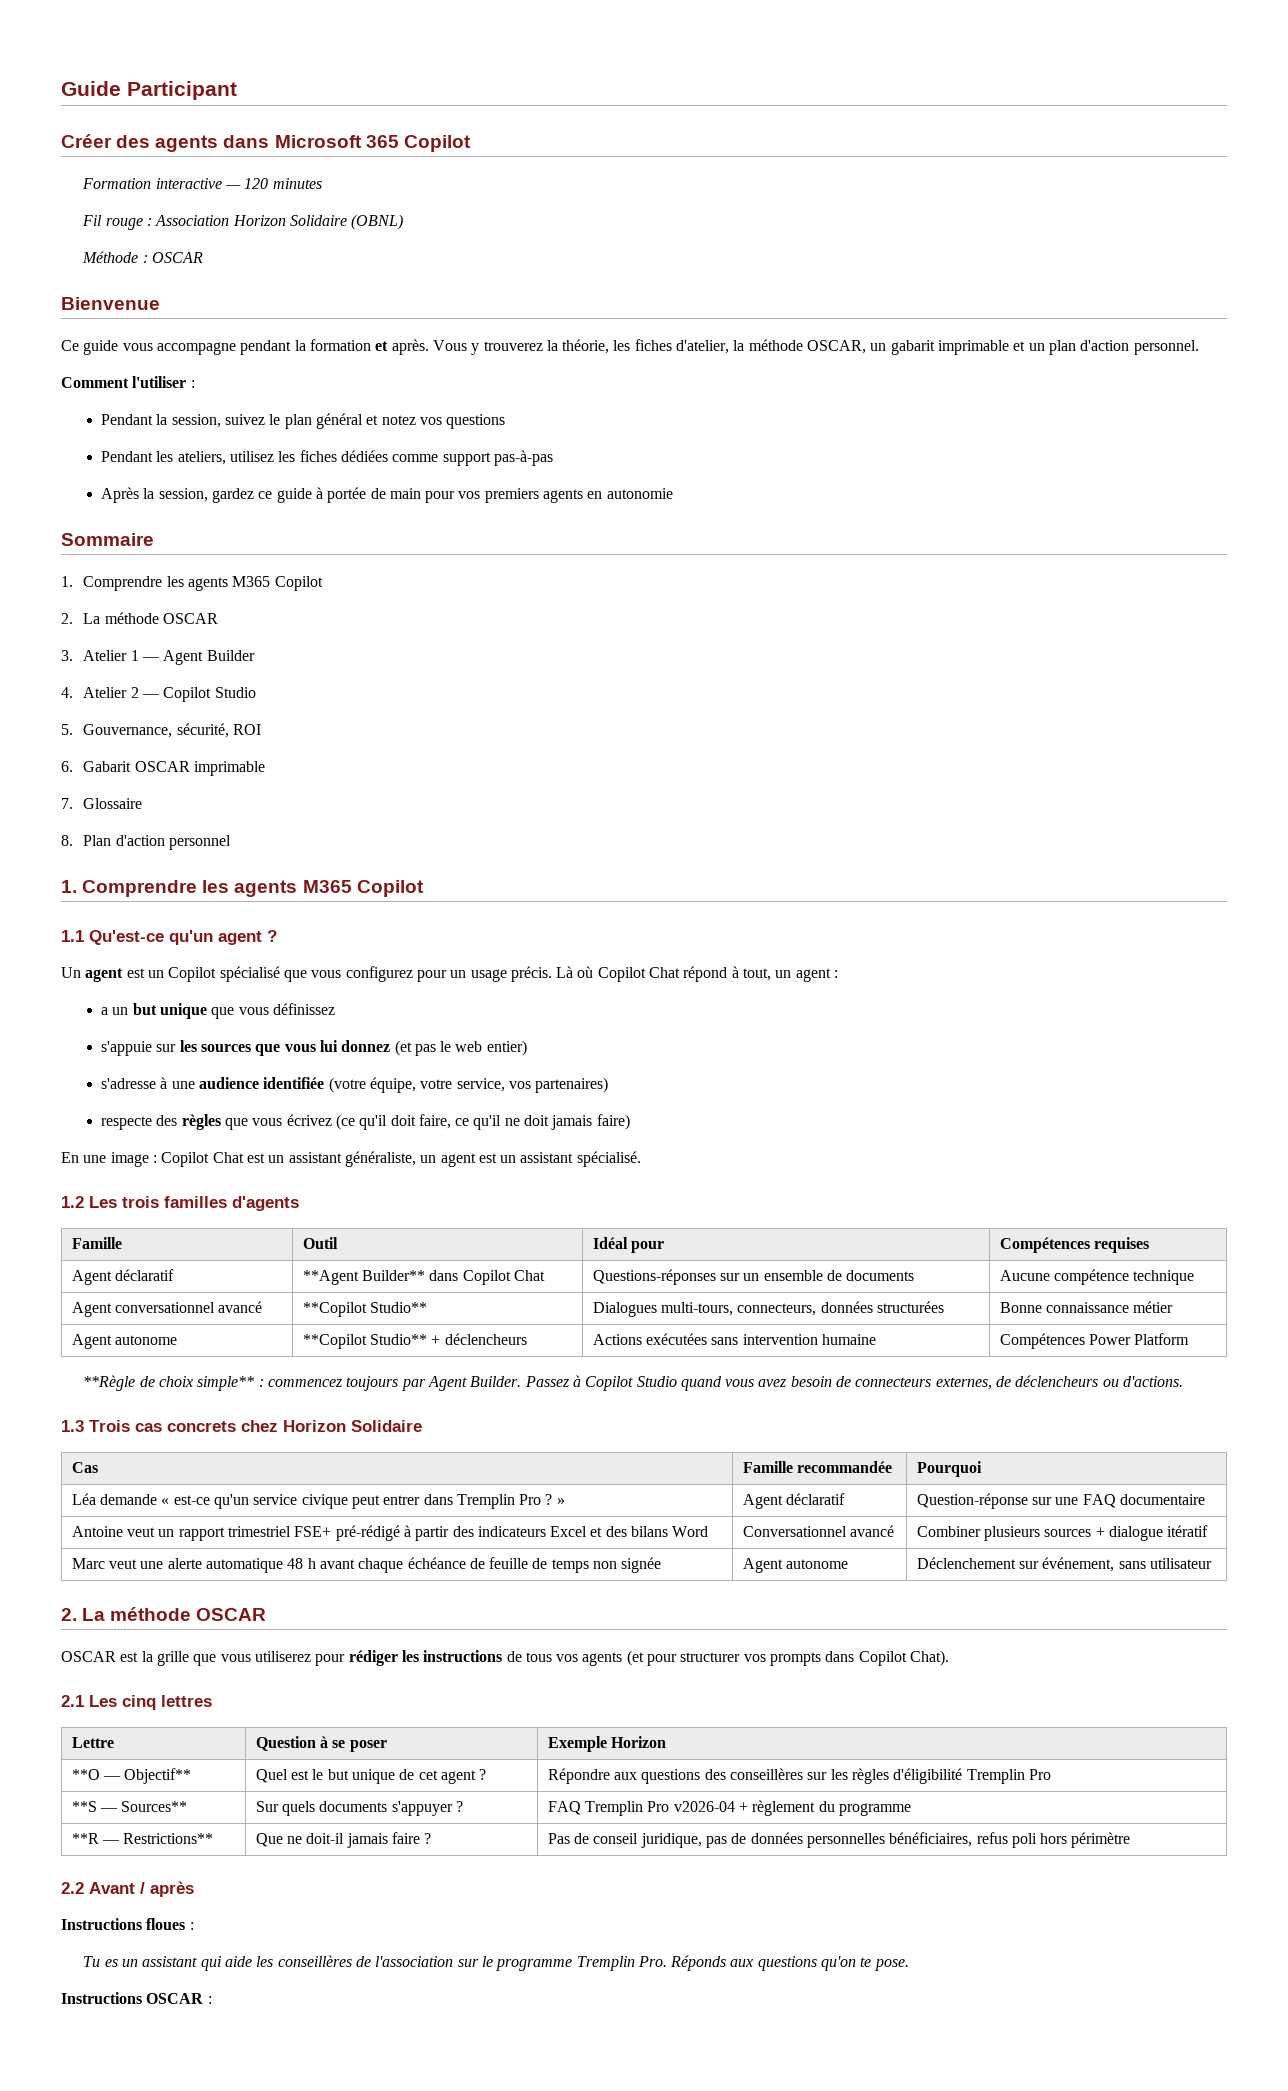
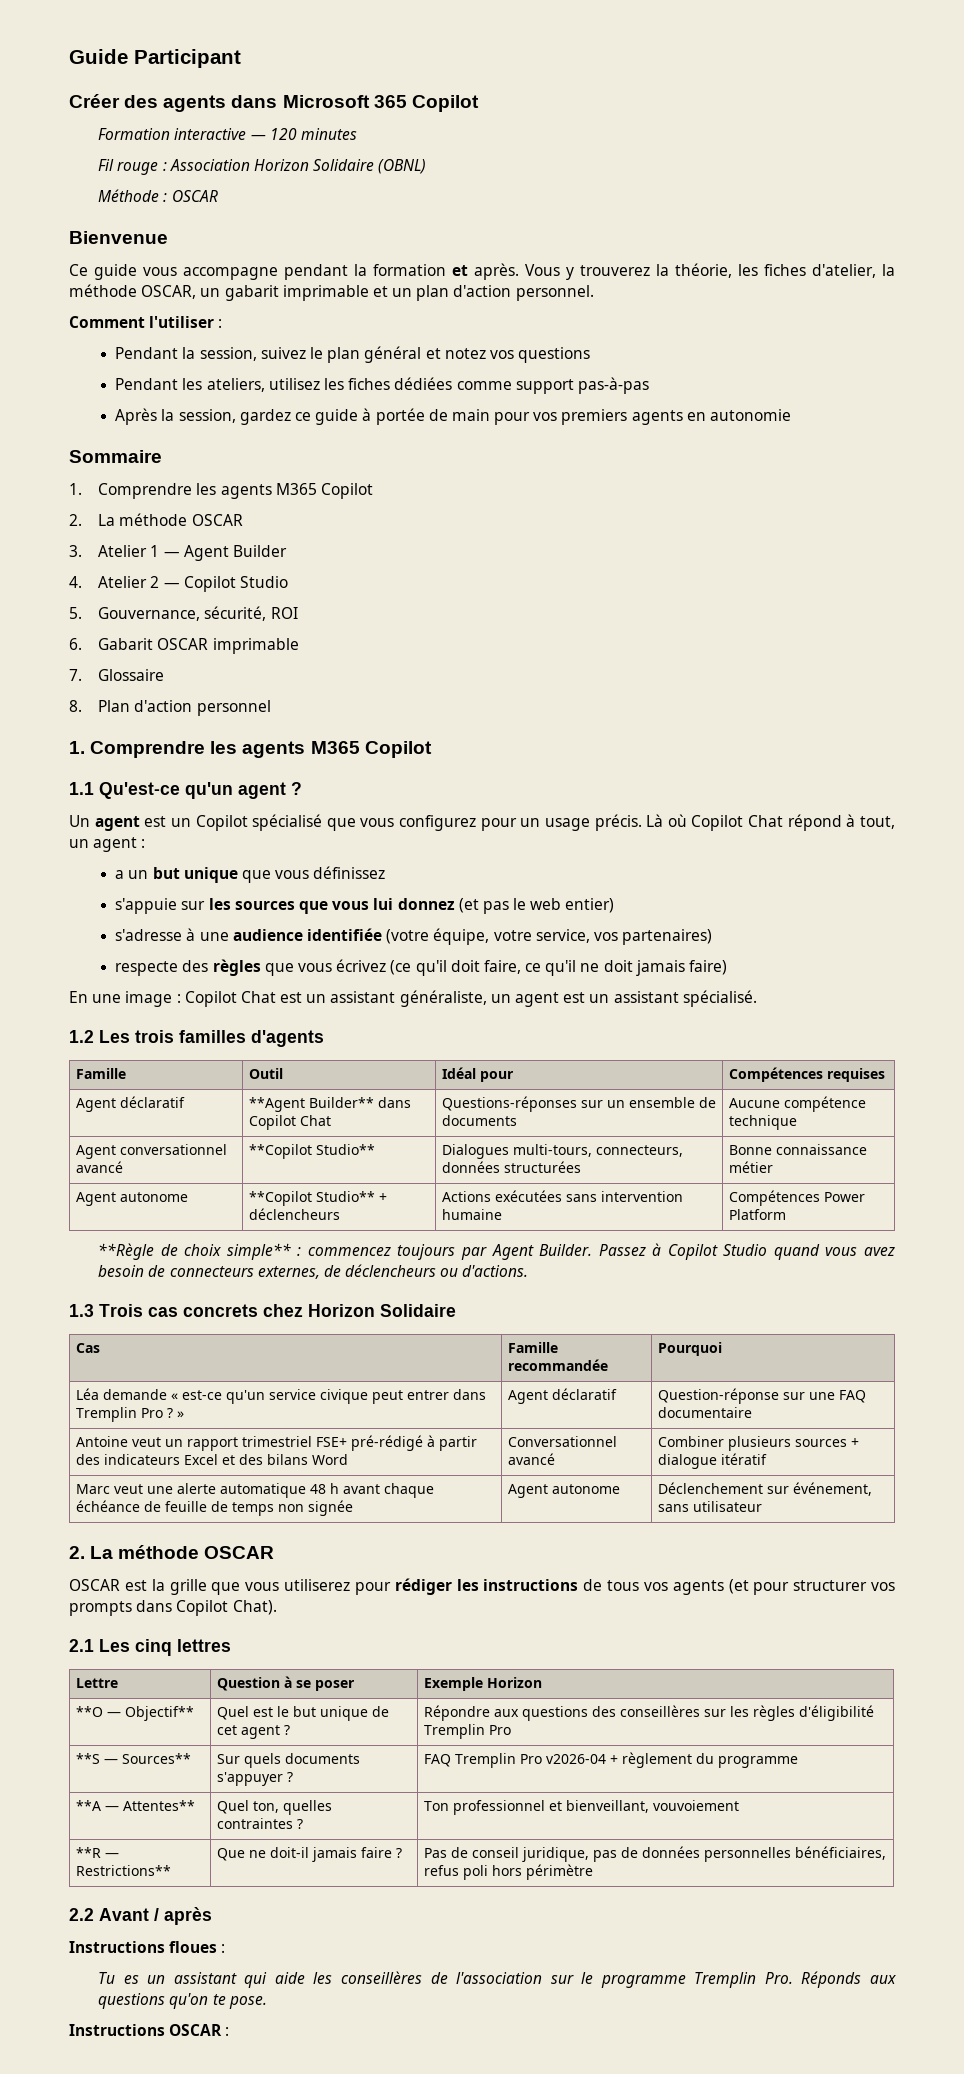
(911, 1809) none -> [75,1800,195,1811] [216,1800,332,1815] [216,1818,303,1829] [423,1800,739,1815] // **A — Attentes** | Quel ton, quelles contraintes ? | Ton professionnel et bienveillant, vouvoiement

